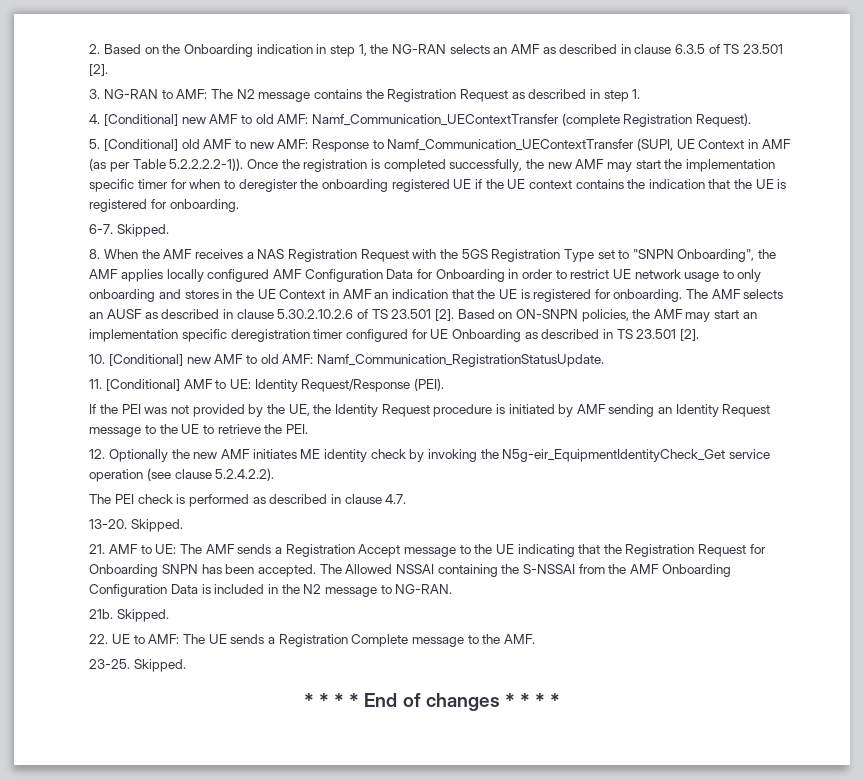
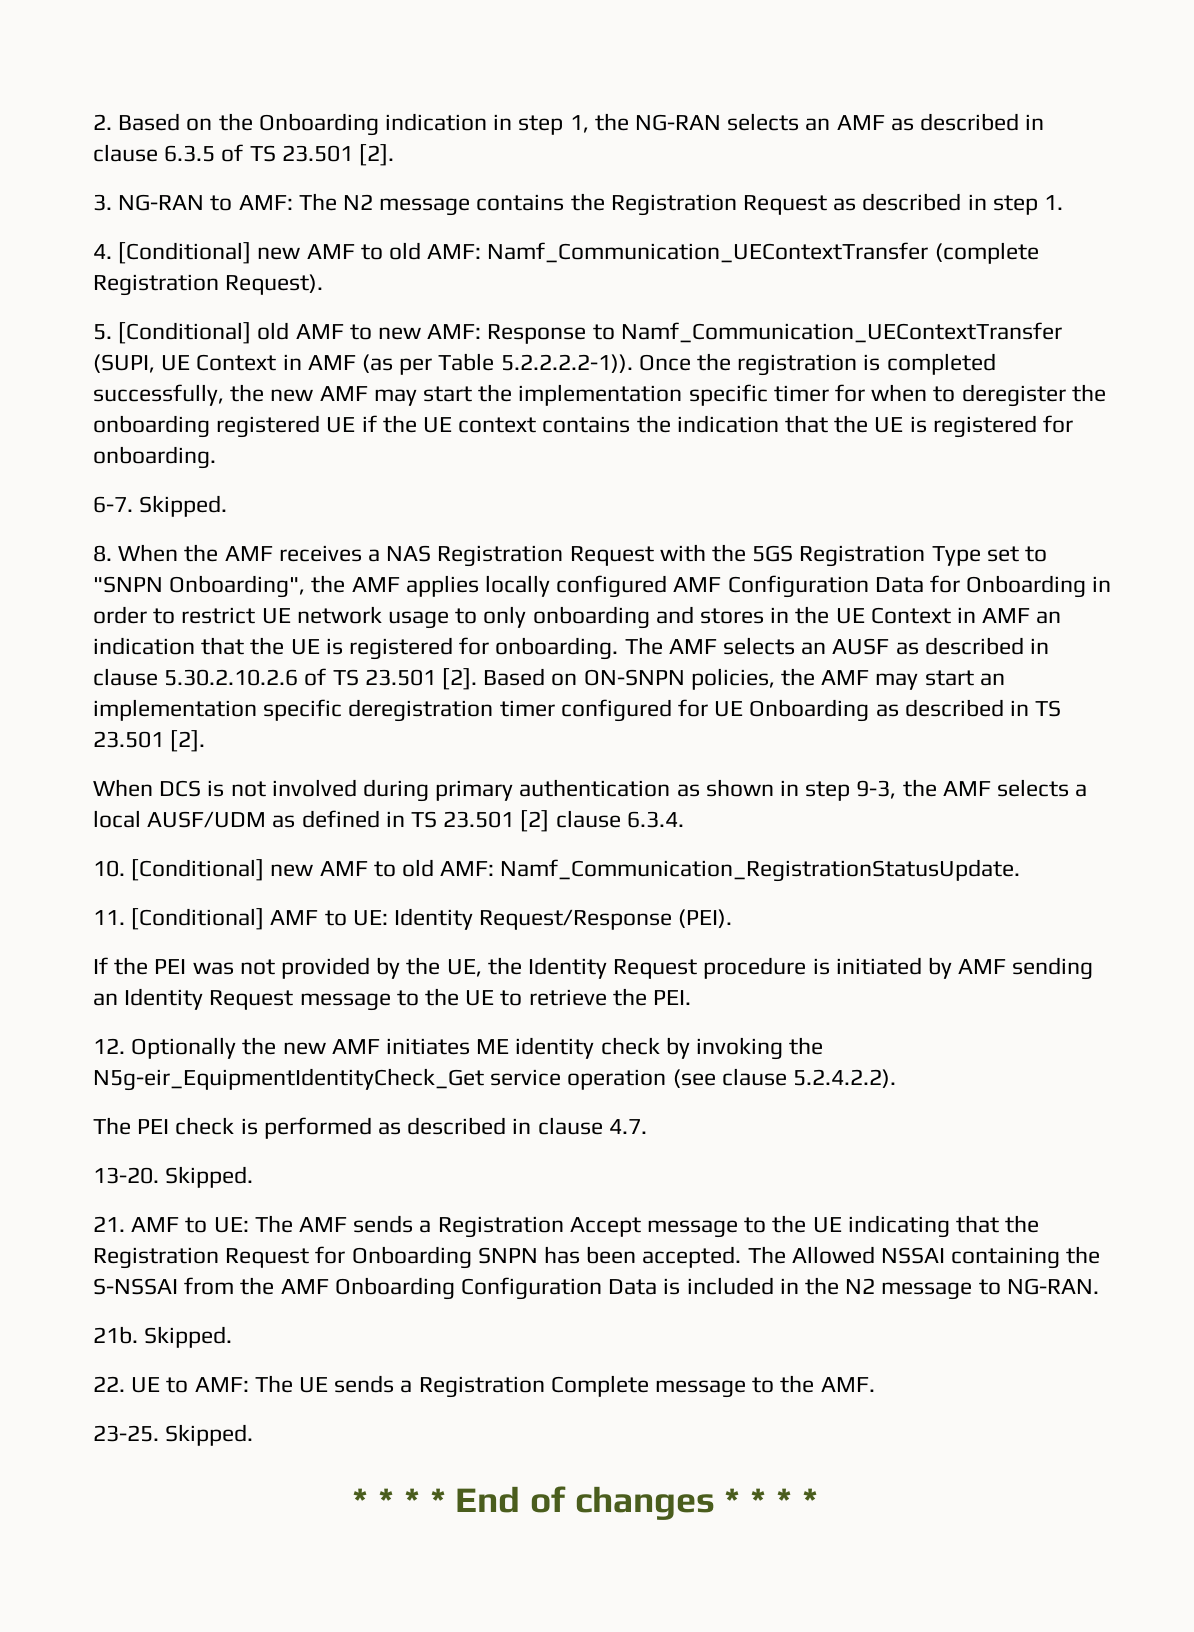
(699, 335) none -> [92,779,1088,802] [92,810,684,832] // When DCS is not involved during primary authentication as shown in step 9-3, the AMF selects a local AUSF/UDM as defined in TS 23.501 [2] clause 6.3.4.

